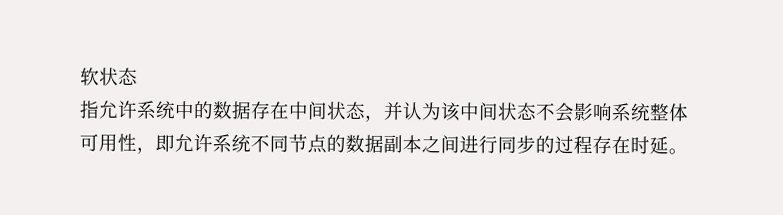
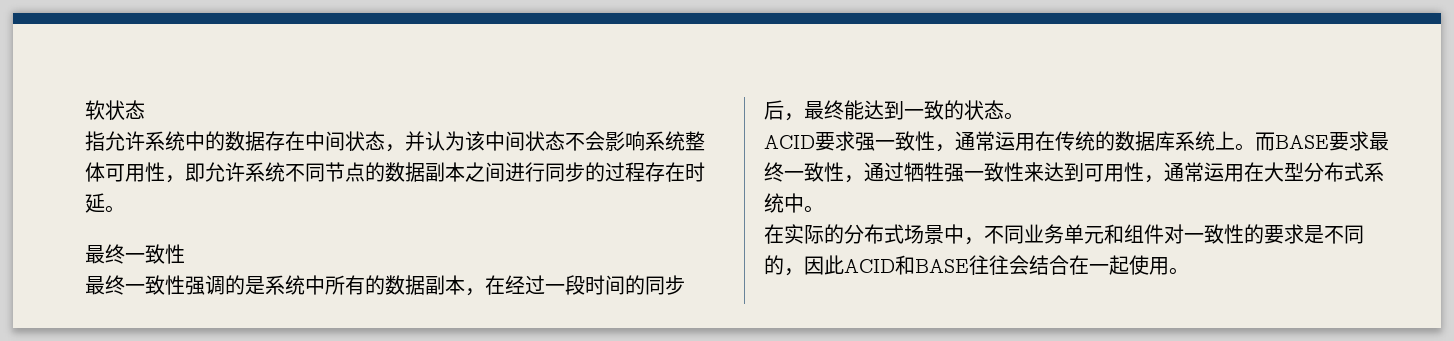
(688, 151) none -> [85,244,185,264] [85,275,685,296] [764,100,1024,121] [764,131,1389,152] [764,162,1384,183] [764,193,824,213] [764,224,1364,245] [764,255,1189,276] // 最终一致性 // 最终一致性强调的是系统中所有的数据副本，在经过一段时间的同步后，最终能达到一致的状态。 // ACID要求强一致性，通常运用在传统的数据库系统上。而BASE要求最终一致性，通过牺牲强一致性来达到可用性，通常运用在大型分布式系统中。 // 在实际的分布式场景中，不同业务单元和组件对一致性的要求是不同的，因此ACID和BASE往往会结合在一起使用。

